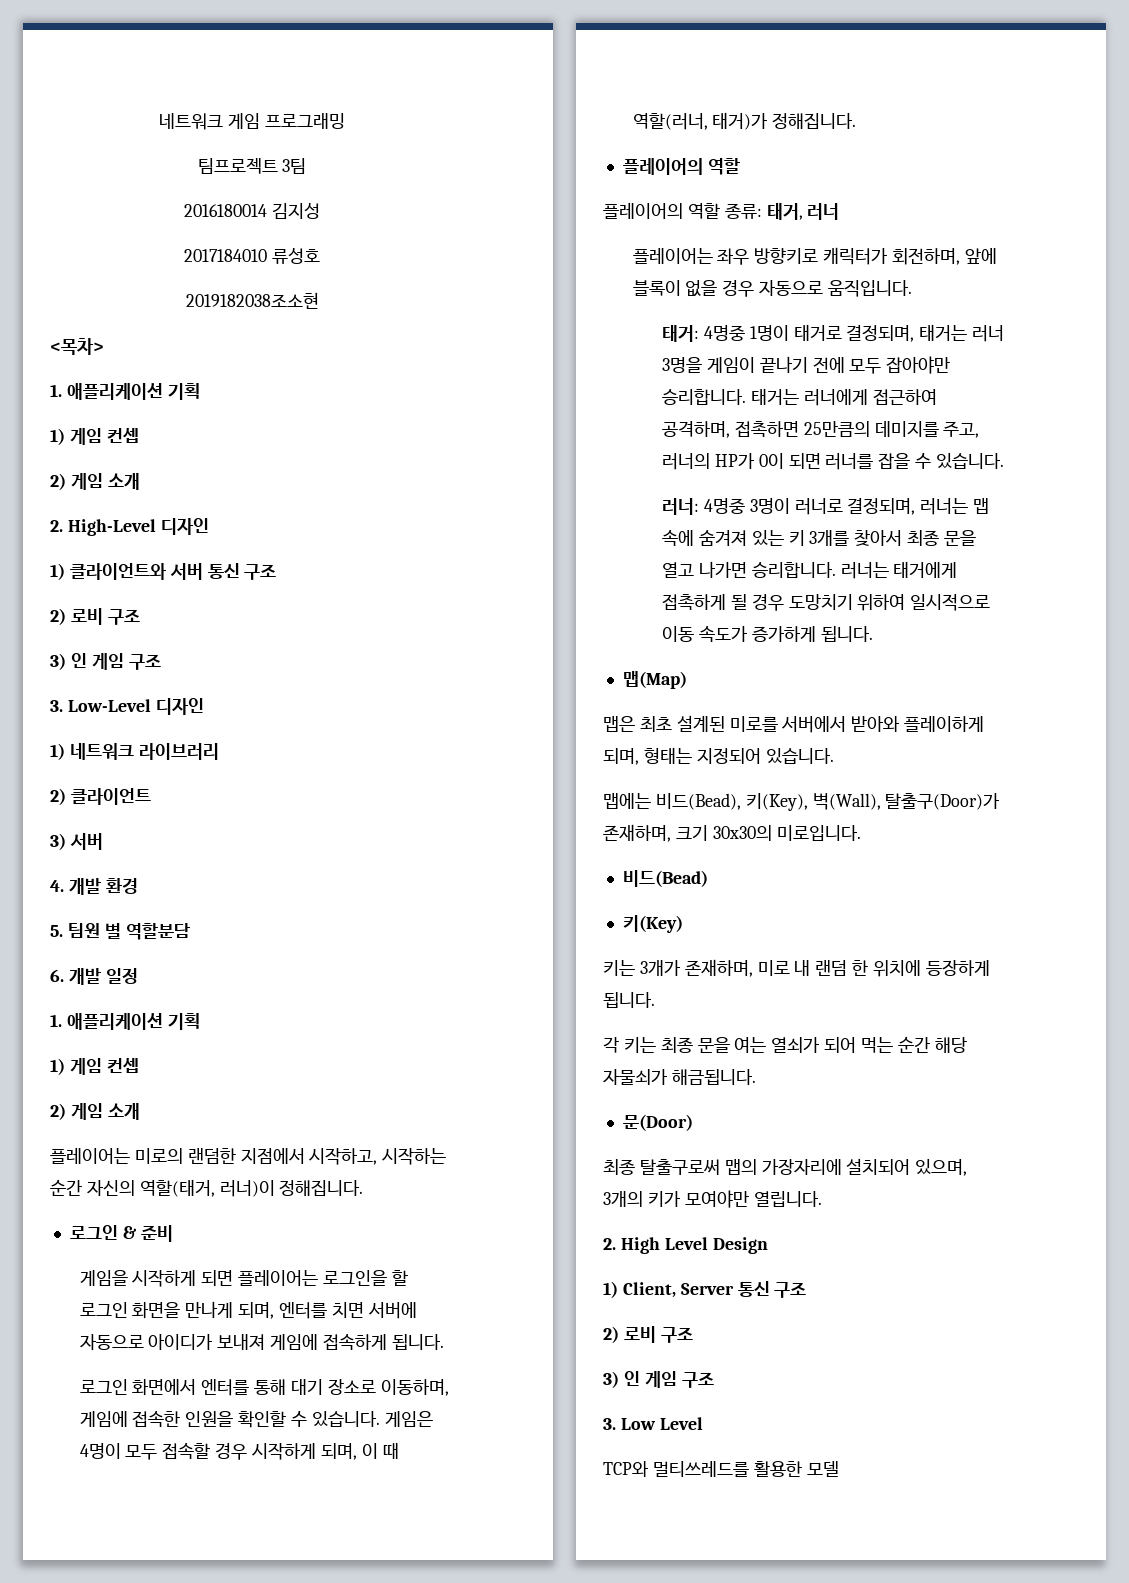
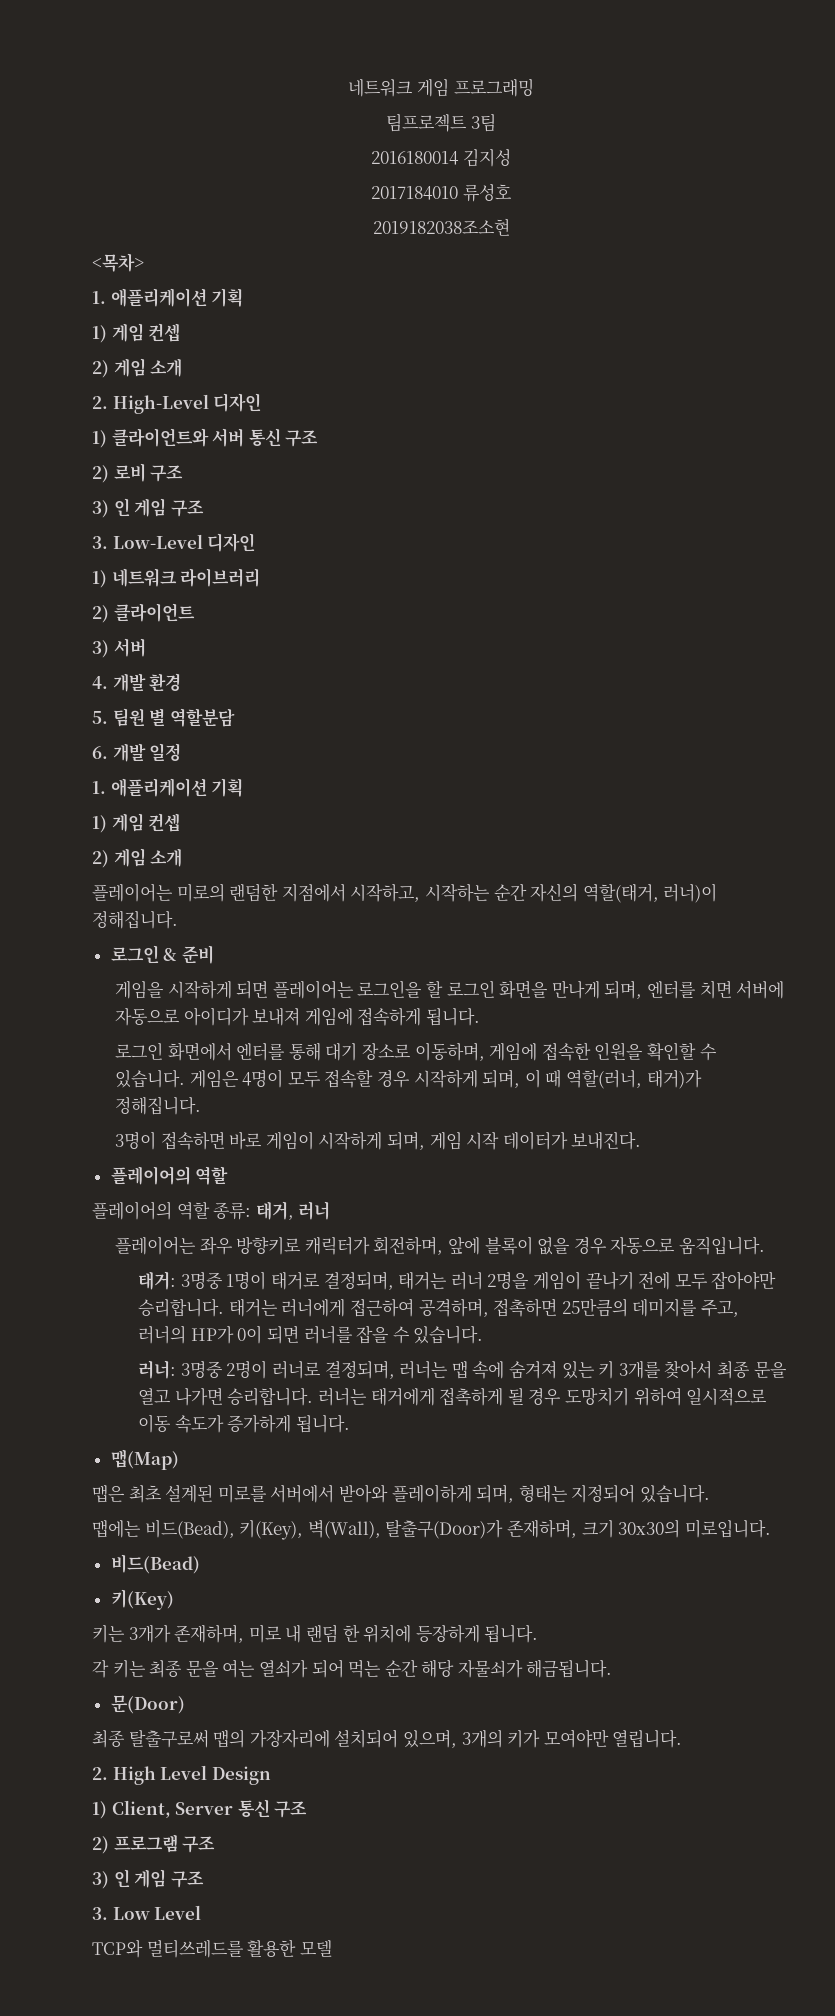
(857, 121) none -> [115,1131,642,1150] // 3명이 접속하면 바로 게임이 시작하게 되며, 게임 시작 데이터가 보내진다.
[703,325,745,341] 4명중 -> [180,1271,223,1289] 3명중
[662,357,703,373] 3명을 -> [487,1271,530,1289] 2명을
[703,498,790,514] 4명중 3명이 -> [180,1360,268,1379] 3명중 2명이
[623,1326,656,1343] 로비 -> [113,1834,178,1853] 프로그램

